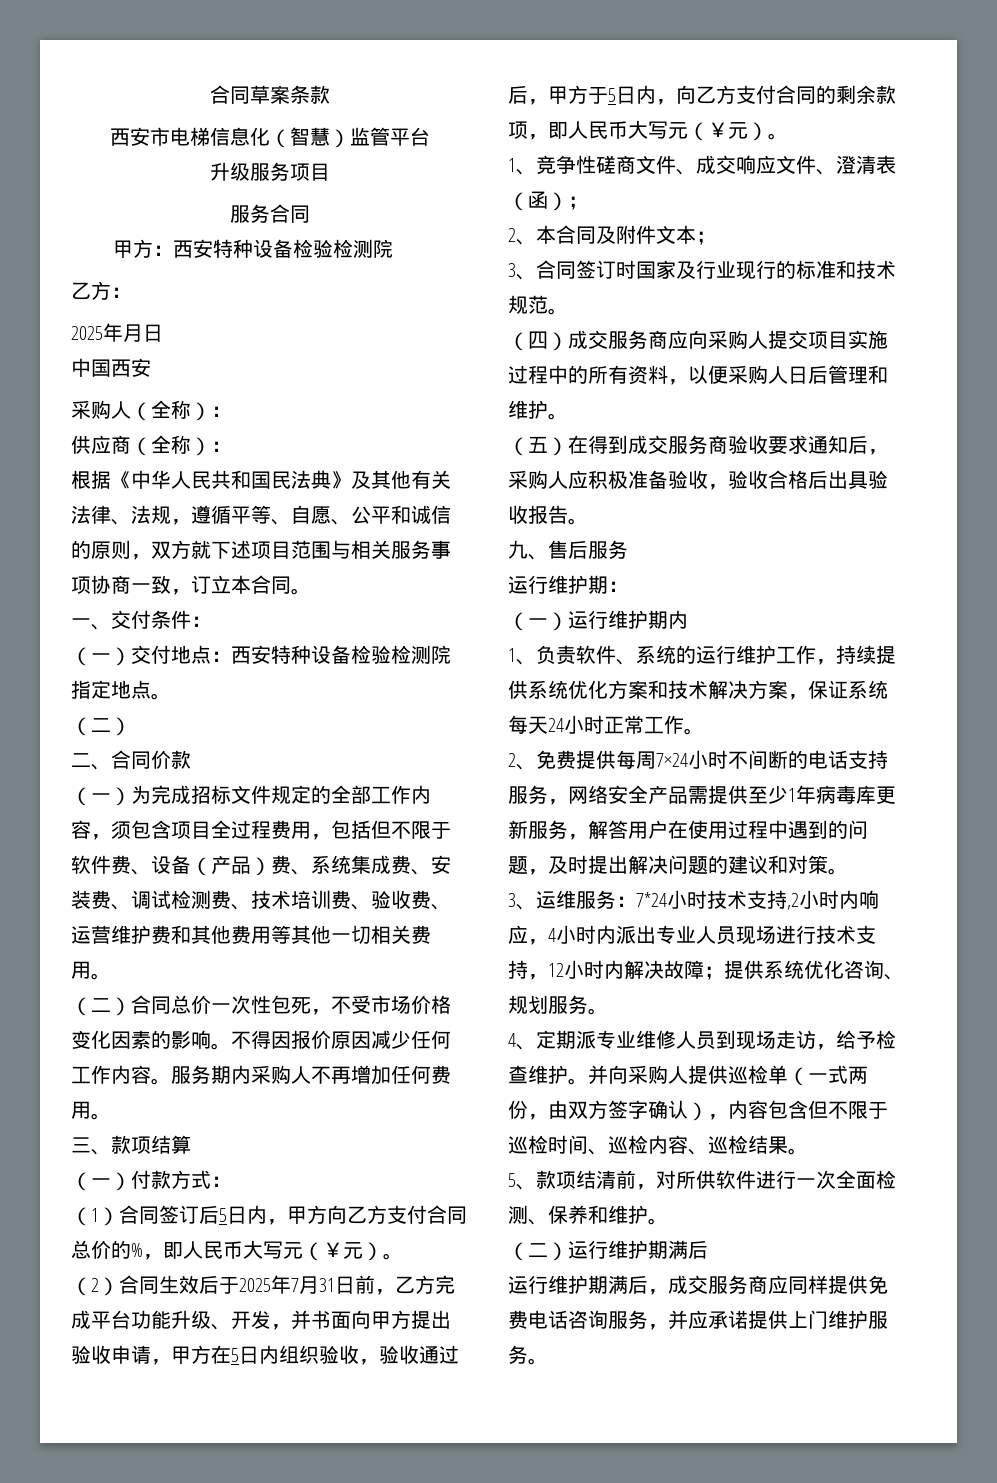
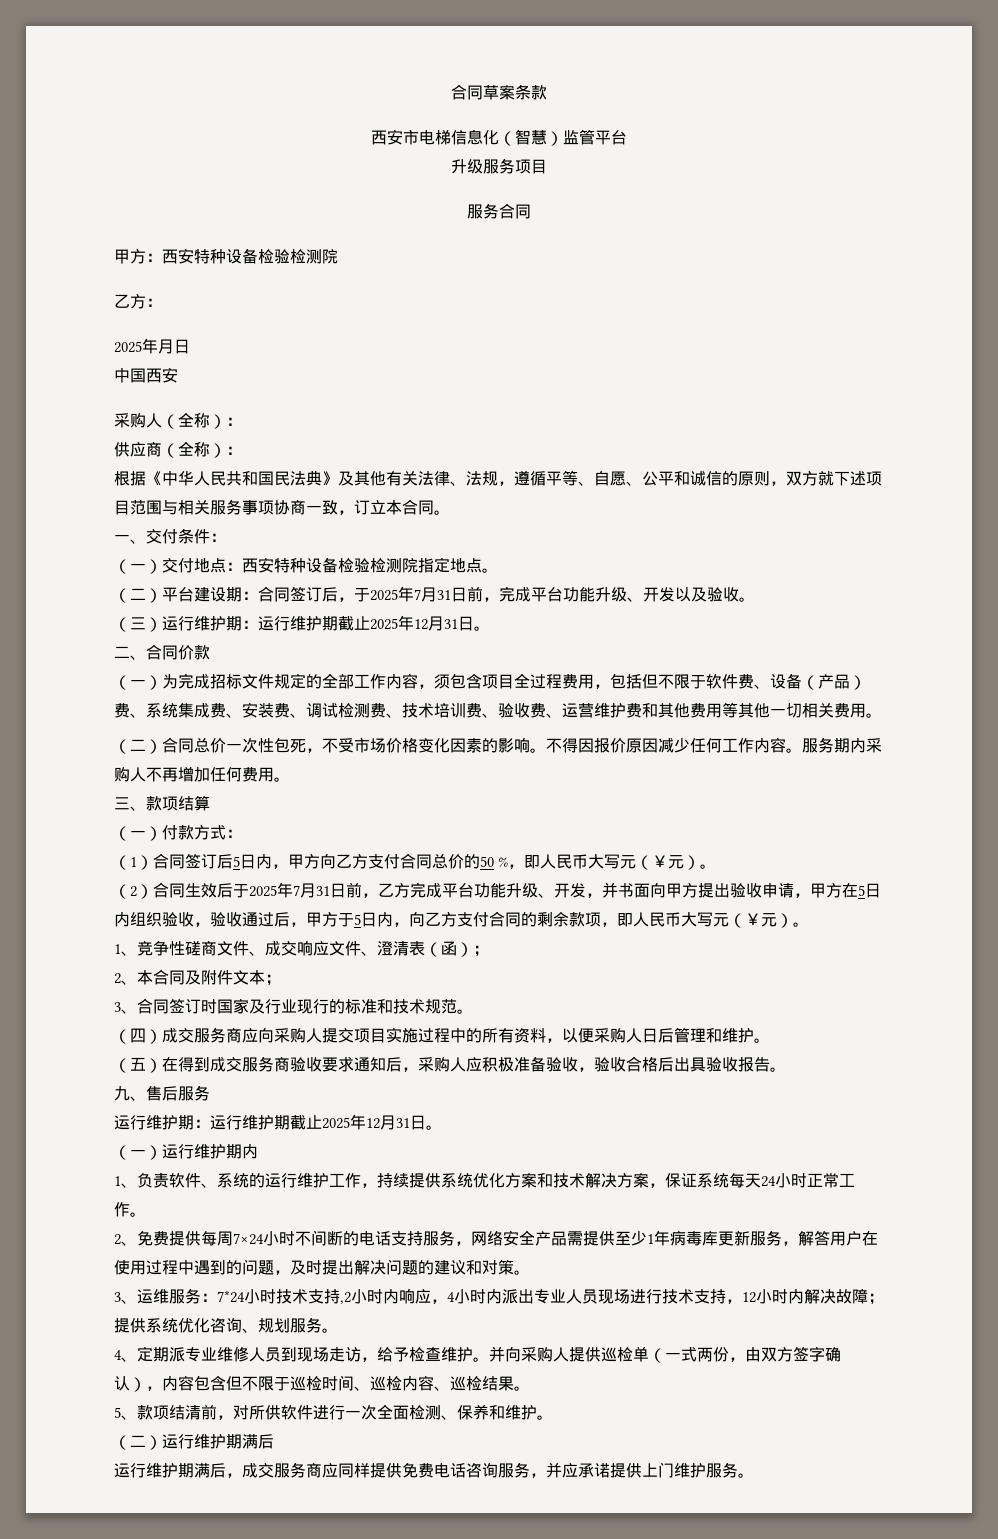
(131, 726) none -> [162,586,755,602] [114,615,490,632] 平台建设期：合同签订后，于2025年7月31日前，完成平台功能升级、开发以及验收。 // （三）运行维护期：运行维护期截止2025年12月31日。
(131, 1249) none -> [480,856,494,867] 50
(628, 586) none -> [210,1114,442,1130] 运行维护期截止2025年12月31日。

